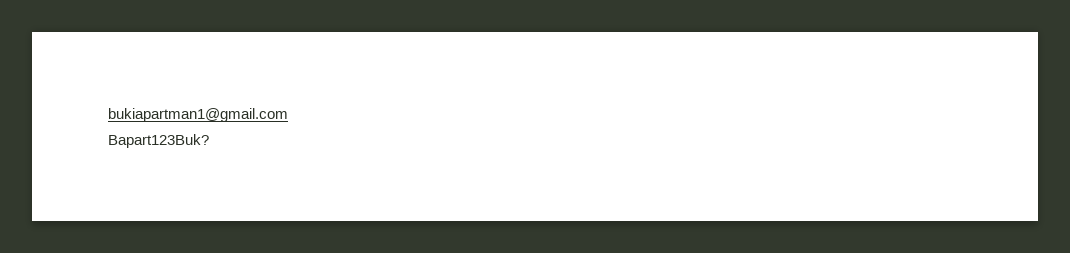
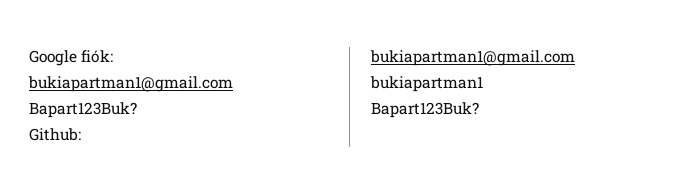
(108, 115) none -> [29,50,114,66] Google fiók: //
(209, 141) none -> [29,128,81,141] [370,50,575,66] [370,76,483,92] [371,102,479,118] // Github: // bukiapartman1@gmail.com // bukiapartman1 // Bapart123Buk?

